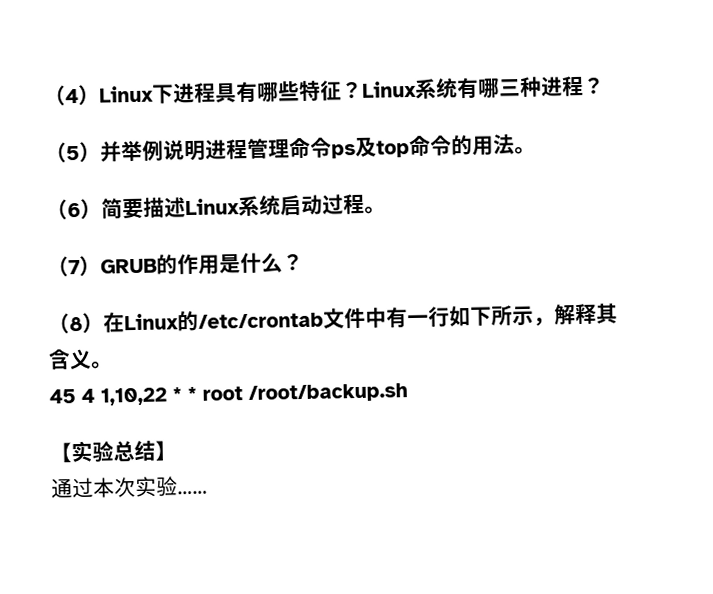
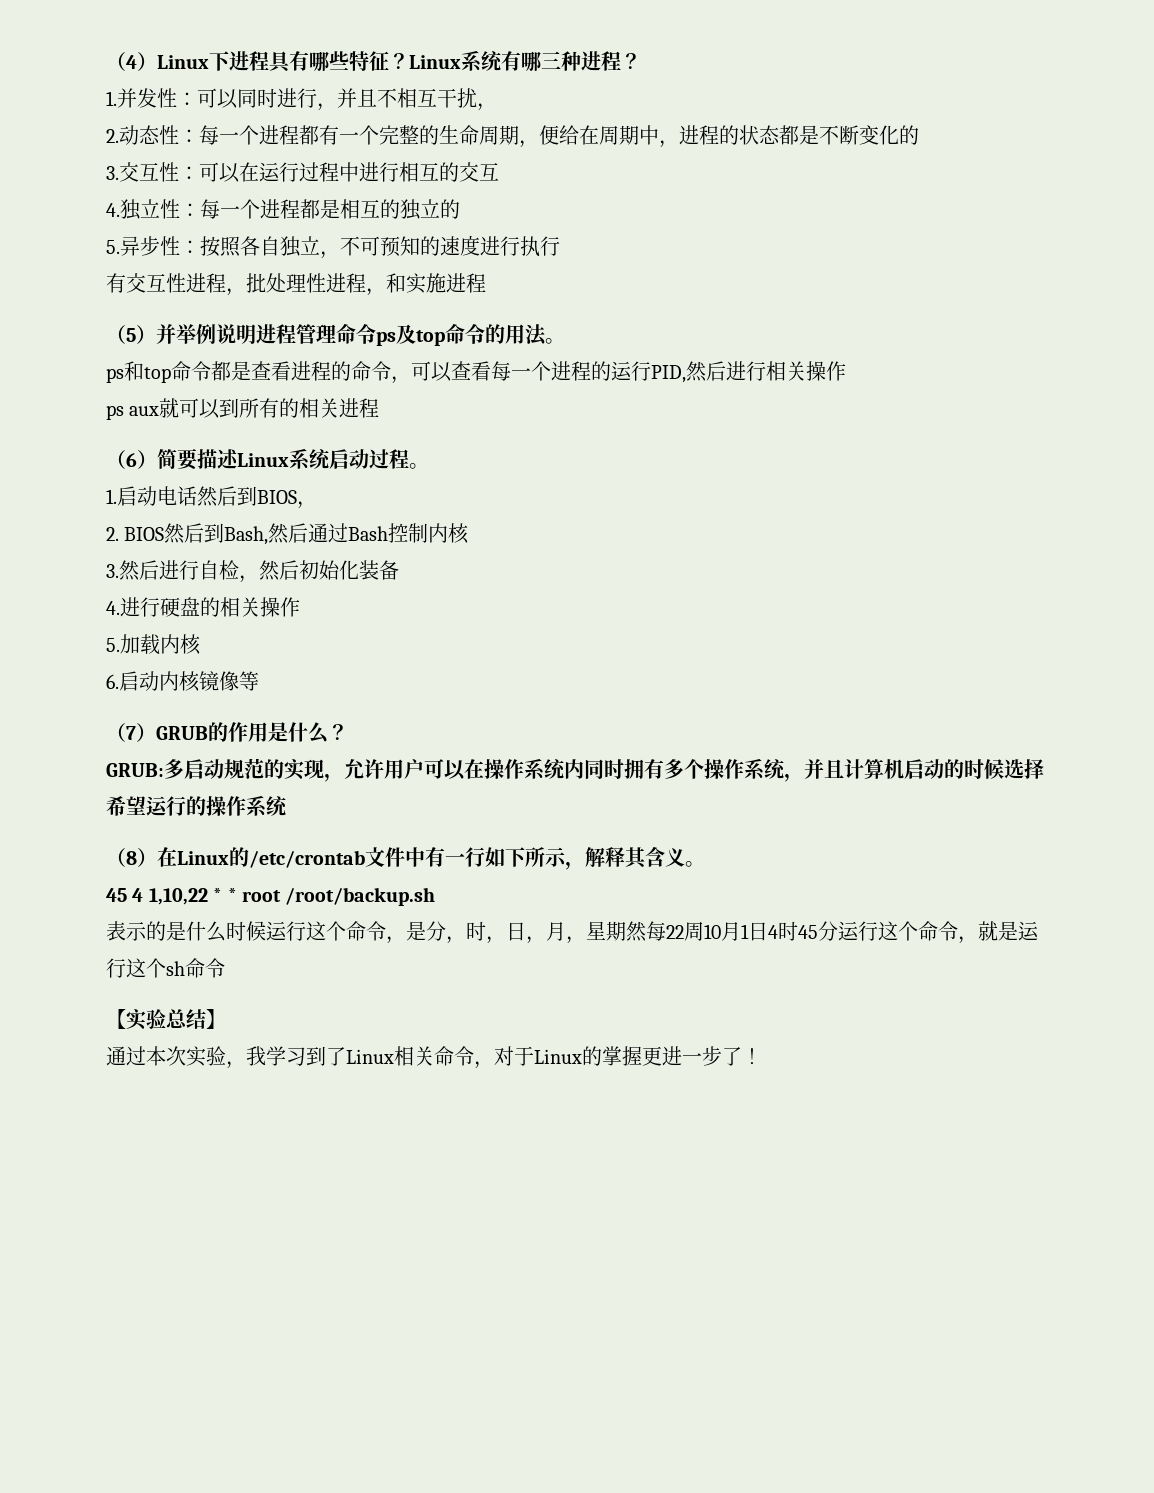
(605, 85) none -> [106,88,497,111] [106,125,919,148] [106,162,499,183] [106,199,460,220] [106,235,560,259] [106,273,486,296] // 1.并发性：可以同时进行，并且不相互干扰， // 2.动态性：每一个进程都有一个完整的生命周期，便给在周期中，进程的状态都是不断变化的 // 3.交互性：可以在运行过程中进行相互的交互 // 4.独立性：每一个进程都是相互的独立的 // 5.异步性：按照各自独立，不可预知的速度进行执行 // 有交互性进程，批处理性进程，和实施进程
(536, 150) none -> [106,361,846,384] [106,398,380,420] // ps和top命令都是查看进程的命令，可以查看每一个进程的运行PID,然后进行相关操作 // ps aux就可以到所有的相关进程
(386, 210) none -> [106,486,317,509] [106,523,470,545] [106,560,399,583] [106,597,300,617] [106,634,201,655] [106,671,259,692] // 1.启动电话然后到BIOS， // 2. BIOS然后到Bash,然后通过Bash控制内核 // 3.然后进行自检，然后初始化装备 // 4.进行硬盘的相关操作 // 5.加载内核 // 6.启动内核镜像等
(304, 262) none -> [106,758,1044,782] [106,795,287,817] // GRUB:多启动规范的实现，允许用户可以在操作系统内同时拥有多个操作系统，并且计算机启动的时候选择希望运行的操作系统
(408, 393) none -> [106,921,1039,944] [106,958,225,978] // 表示的是什么时候运行这个命令，是分，时，日，月，星期然每22周10月1日4时45分运行这个命令，就是运行这个sh命令
[177,490,208,495] …… -> [226,1046,762,1069] ，我学习到了Linux相关命令，对于Linux的掌握更进一步了！

